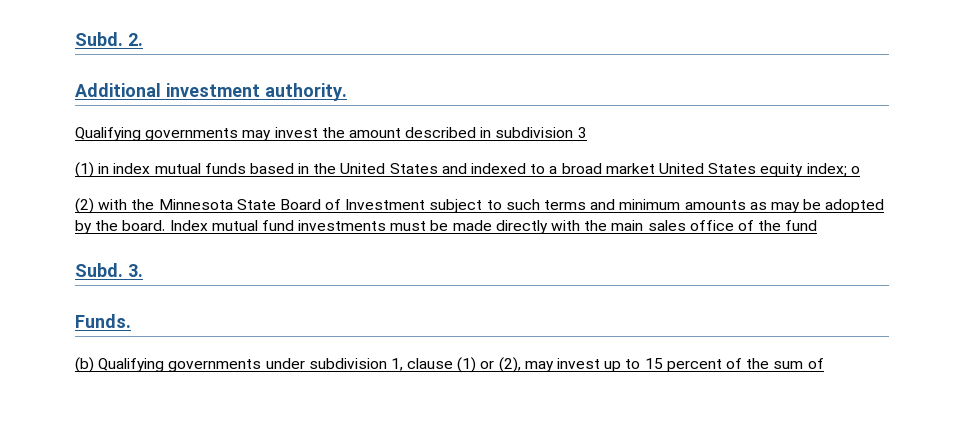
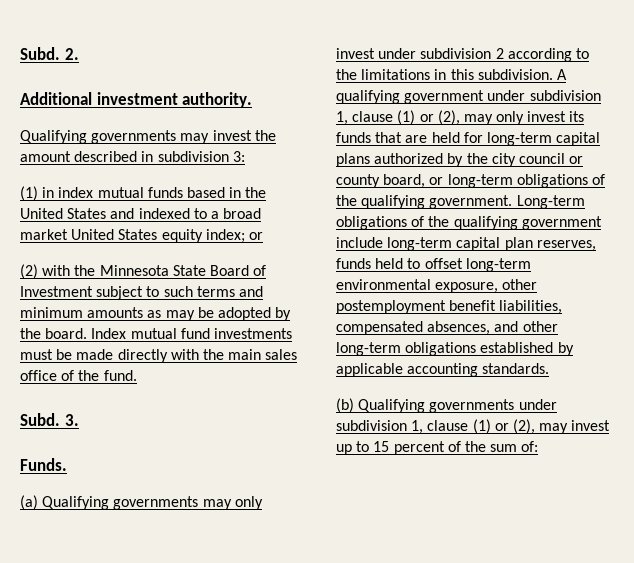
[577,127,587,138] 3 -> [232,151,245,162] 3:
[850,166,860,174] o -> [248,232,263,240] or
[785,220,818,231] fund -> [103,370,137,381] fund.
(131, 321) none -> [20,495,263,510] [336,48,589,62] [336,69,567,80] [336,90,601,104] [336,110,585,125] [336,132,601,146] [336,153,584,167] [336,174,605,188] [336,195,585,209] [336,216,602,230] [336,237,596,251] [336,258,531,272] [336,279,538,293] [336,300,563,314] [336,321,558,335] [336,342,574,356] [336,363,550,377] // (a) Qualifying governments may only invest under subdivision 2 according to the limitations in this subdivision. A qualifying government under subdivision 1, clause (1) or (2), may only invest its funds that are held for long-term capital plans authorized by the city council or county board, or long-term obligations of the qualifying government. Long-term obligations of the qualifying government include long-term capital plan reserves, funds held to offset long-term environmental exposure, other postemployment benefit liabilities, compensated absences, and other long-term obligations established by applicable accounting standards.
[807,358,824,369] of -> [521,441,539,452] of:

